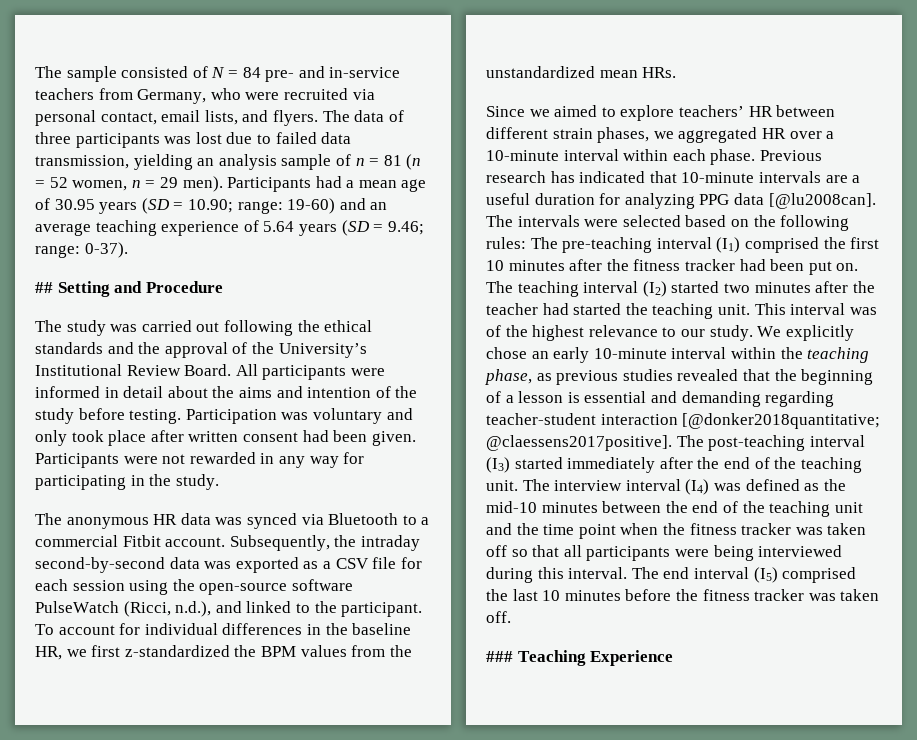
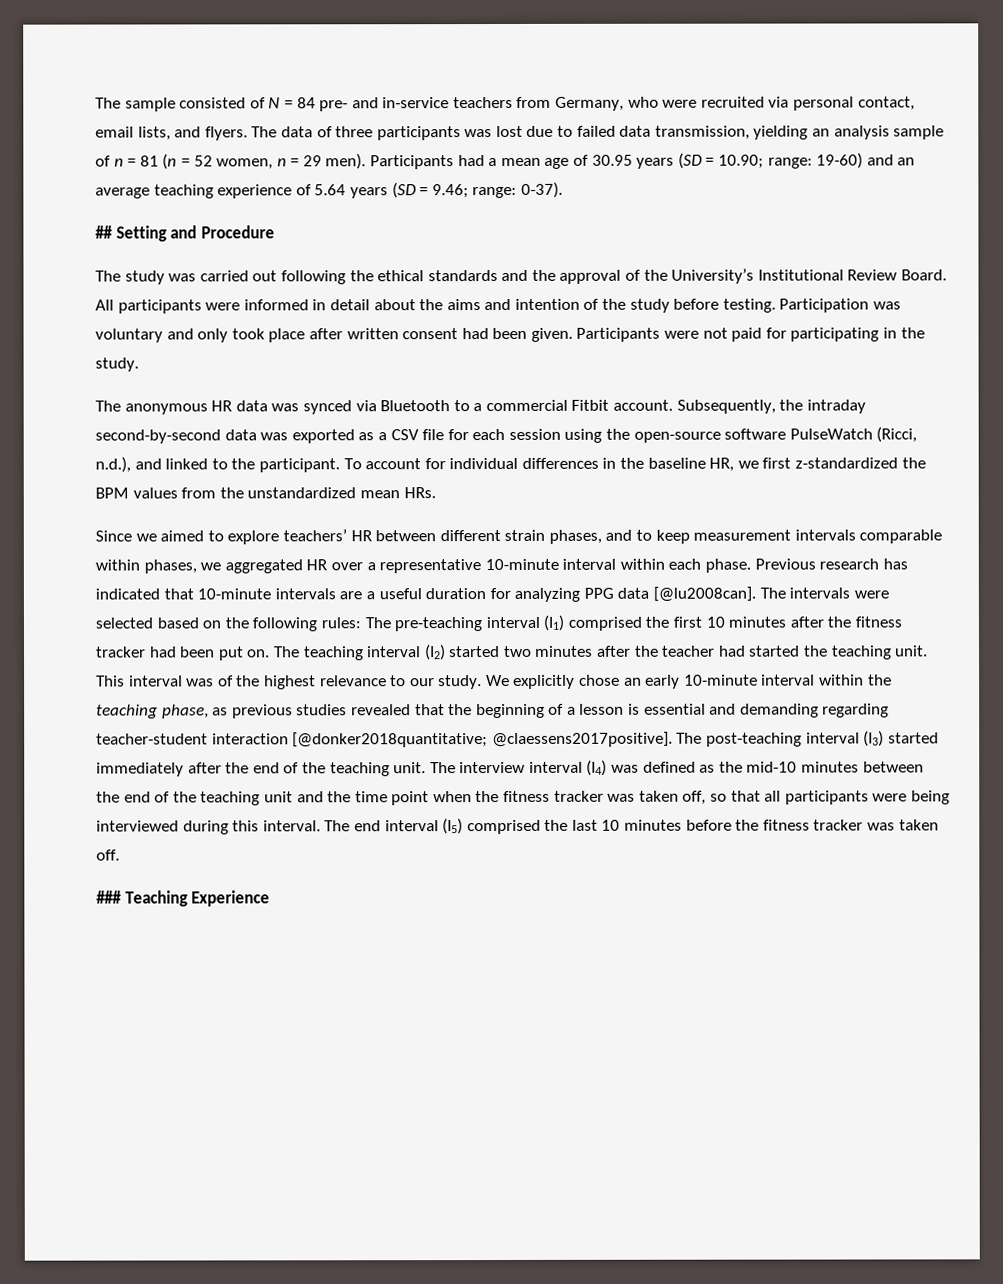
[189,452,339,468] rewarded in any way -> [731,327,763,342] paid
(650, 135) none -> [605,529,943,544] [95,559,197,574] and to keep measurement intervals comparable within phases,
(835, 135) none -> [379,559,482,574] representative
[486,545,507,557] off -> [682,790,707,805] off,

